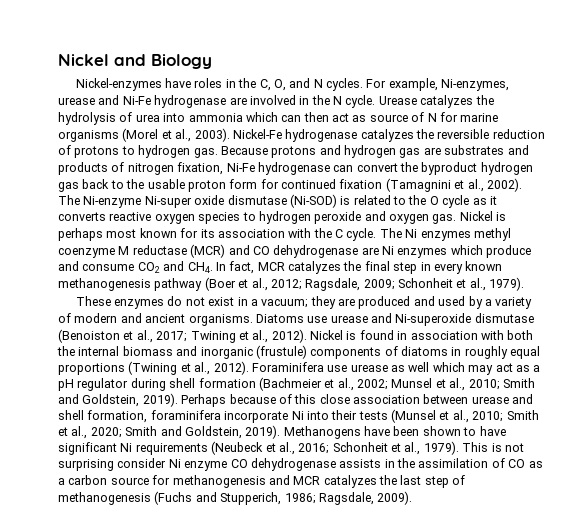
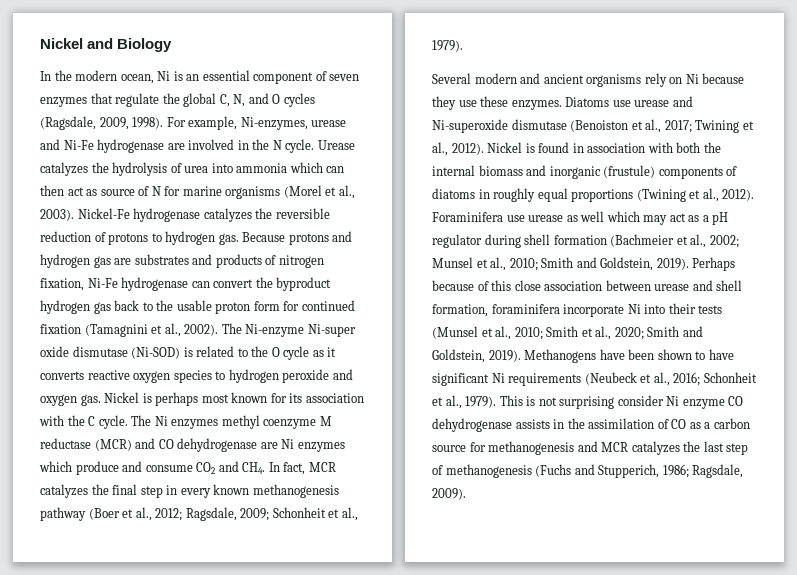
[75,78,364,91] Nickel-enzymes have roles in the C, O, and N cycles. -> [40,70,360,84] [40,93,315,107] [40,116,164,130] In the modern ocean, Ni is an essential component of seven enzymes that regulate the global C, N, and O cycles (Ragsdale, 2009, 1998).
[75,296,533,309] [58,313,253,326] These enzymes do not exist in a vacuum; they are produced and used by a variety of modern and ancient organisms. -> [432,73,745,87] [432,96,562,110] Several modern and ancient organisms rely on Ni because they use these enzymes.

